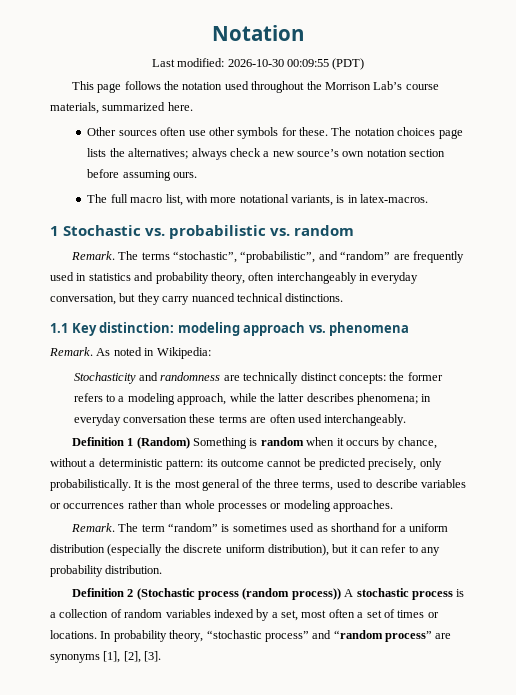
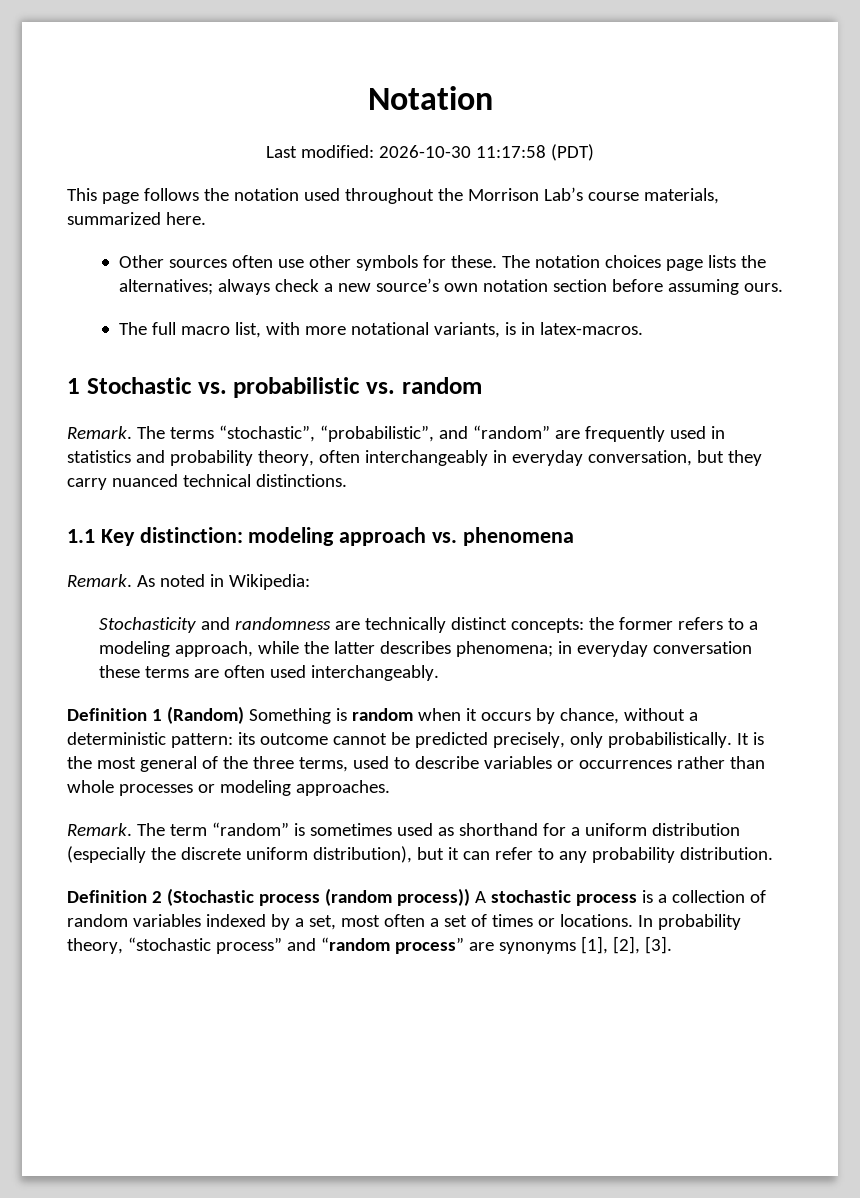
[286,59,329,67] 00:09:55 -> [475,145,546,158] 11:17:58

